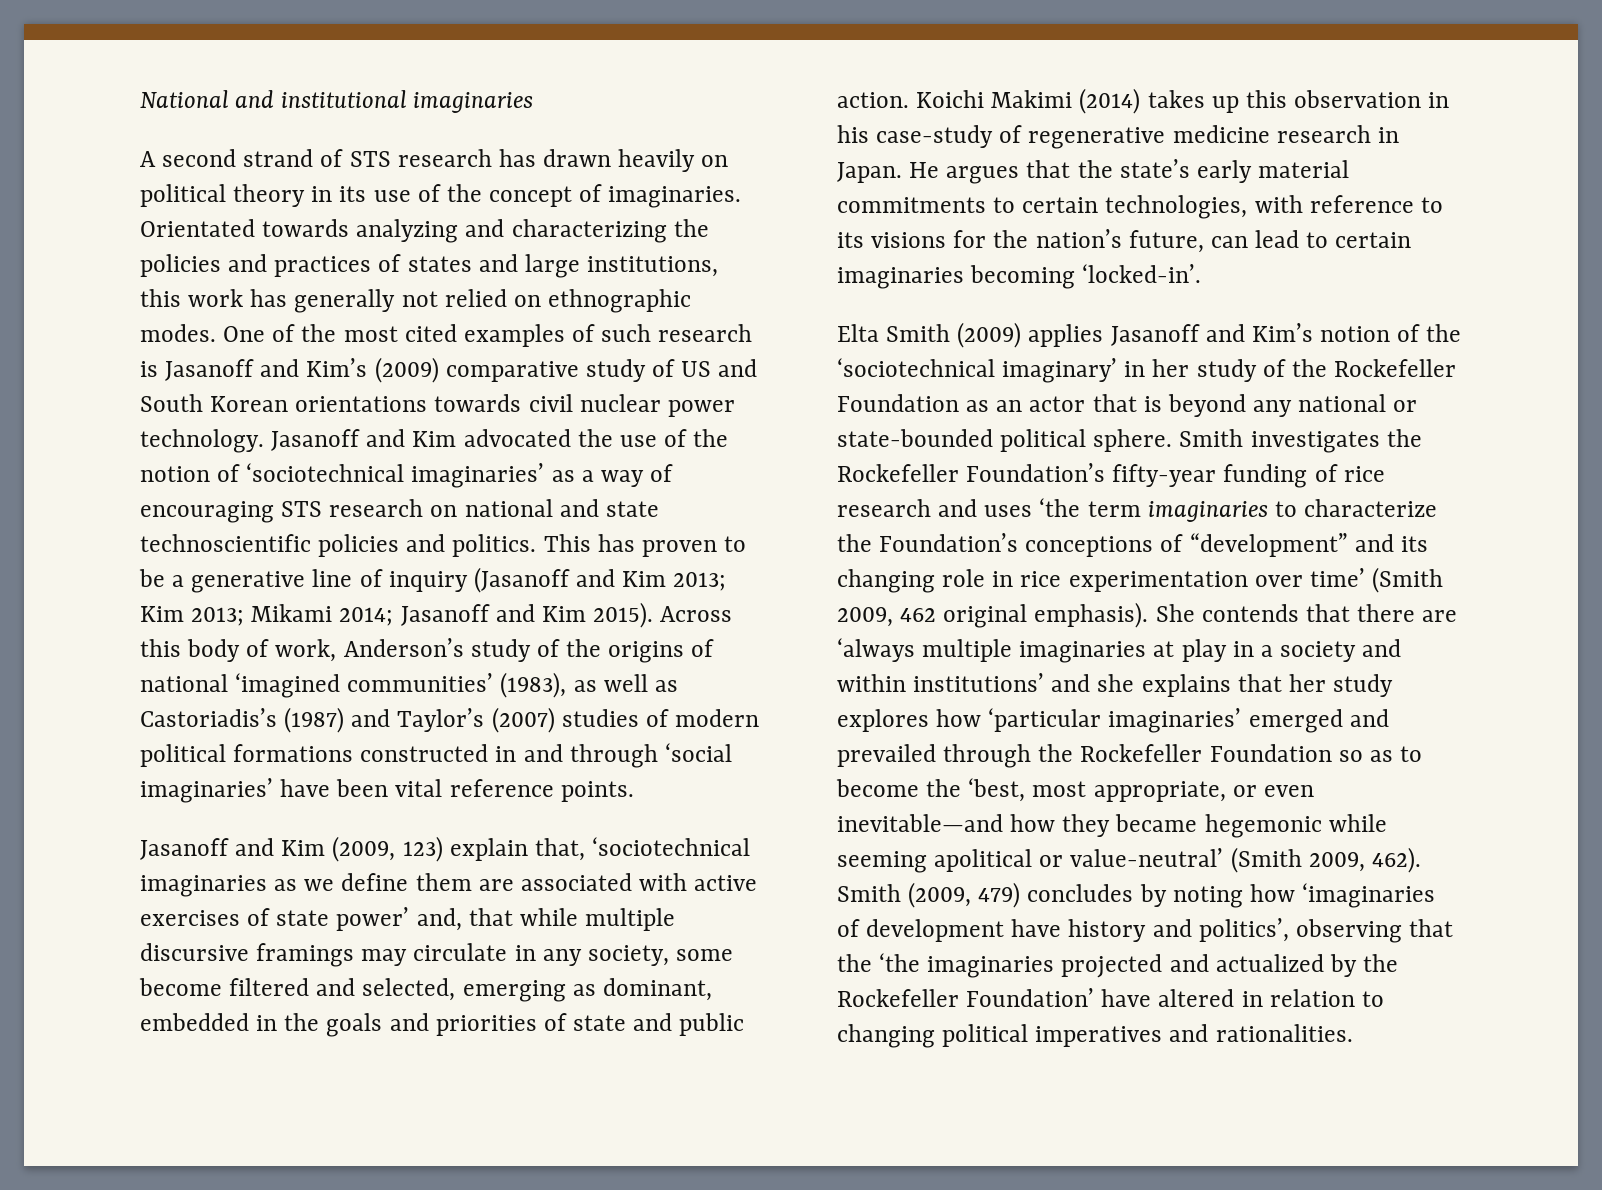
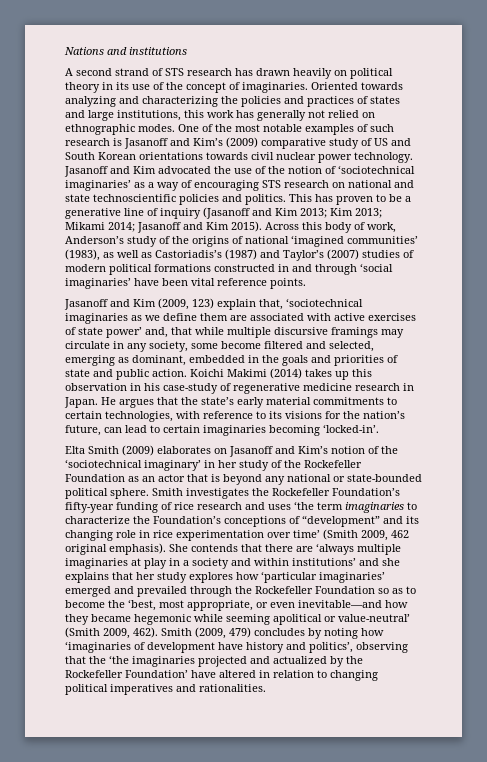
[140,90,534,113] National and institutional imaginaries -> [64,47,187,55] Nations and institutions
[140,219,255,237] Orientated -> [311,82,358,90] Oriented
[404,324,457,342] cited -> [263,124,302,132] notable
[1028,324,1104,347] applies -> [157,446,227,454] elaborates on

